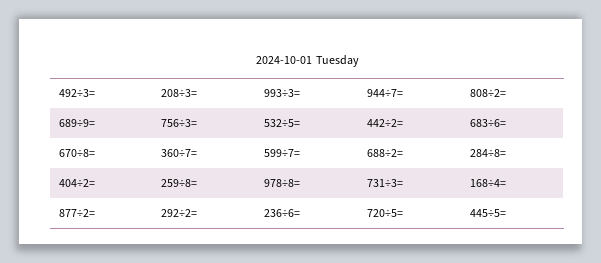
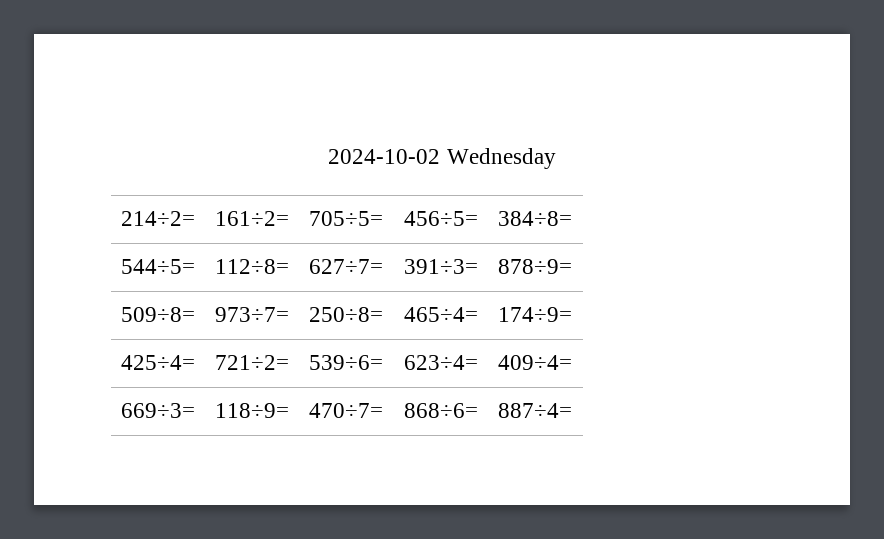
[256,55,359,67] [59,89,96,97] [161,89,198,97] [264,89,301,97] [367,89,404,97] [470,89,507,97] [59,119,96,127] [161,119,198,127] [264,119,301,127] [367,119,404,127] [470,119,507,127] [59,149,96,157] [161,149,198,157] [264,149,301,157] [367,149,404,157] [470,149,507,157] [59,179,96,187] [161,179,198,187] [264,179,301,187] [367,179,404,187] [470,179,507,187] [59,209,96,217] [161,209,198,217] [264,209,301,217] [367,209,404,217] [470,209,507,217] 2024-10-01 Tuesday // 492÷3= | 208÷3= | 993÷3= | 944÷7= | 808÷2= // 689÷9= | 756÷3= | 532÷5= | 442÷2= | 683÷6= // 670÷8= | 360÷7= | 599÷7= | 688÷2= | 284÷8= // 404÷2= | 259÷8= | 978÷8= | 731÷3= | 168÷4= // 877÷2= | 292÷2= | 236÷6= | 720÷5= | 445÷5= -> [328,148,556,169] [120,211,195,226] [214,211,289,226] [308,211,383,226] [403,211,478,226] [497,211,572,226] [120,259,195,274] [214,259,289,274] [308,259,383,274] [403,259,478,274] [497,259,572,274] [120,307,195,322] [214,307,289,322] [308,307,383,322] [403,307,478,322] [497,307,572,322] [120,355,195,370] [214,355,289,370] [308,355,383,370] [403,355,478,370] [497,355,572,370] [120,403,195,418] [214,403,289,418] [308,403,383,418] [403,403,478,418] [497,403,572,418] 2024-10-02 Wednesday // 214÷2= | 161÷2= | 705÷5= | 456÷5= | 384÷8= // 544÷5= | 112÷8= | 627÷7= | 391÷3= | 878÷9= // 509÷8= | 973÷7= | 250÷8= | 465÷4= | 174÷9= // 425÷4= | 721÷2= | 539÷6= | 623÷4= | 409÷4= // 669÷3= | 118÷9= | 470÷7= | 868÷6= | 887÷4=

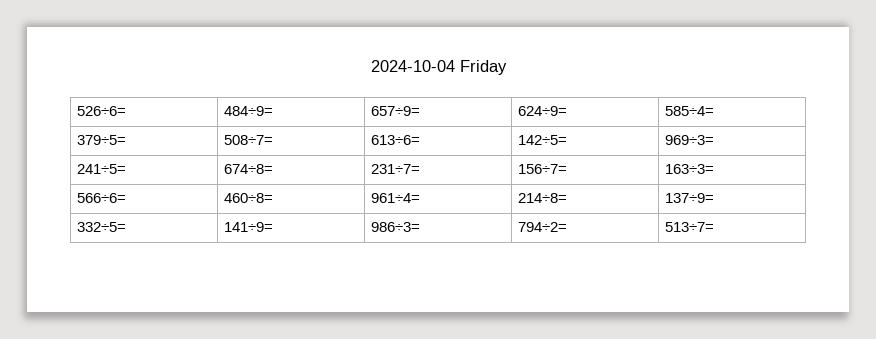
[328,148,556,169] [120,211,195,226] [214,211,289,226] [308,211,383,226] [403,211,478,226] [497,211,572,226] [120,259,195,274] [214,259,289,274] [308,259,383,274] [403,259,478,274] [497,259,572,274] [120,307,195,322] [214,307,289,322] [308,307,383,322] [403,307,478,322] [497,307,572,322] [120,355,195,370] [214,355,289,370] [308,355,383,370] [403,355,478,370] [497,355,572,370] [120,403,195,418] [214,403,289,418] [308,403,383,418] [403,403,478,418] [497,403,572,418] 2024-10-02 Wednesday // 214÷2= | 161÷2= | 705÷5= | 456÷5= | 384÷8= // 544÷5= | 112÷8= | 627÷7= | 391÷3= | 878÷9= // 509÷8= | 973÷7= | 250÷8= | 465÷4= | 174÷9= // 425÷4= | 721÷2= | 539÷6= | 623÷4= | 409÷4= // 669÷3= | 118÷9= | 470÷7= | 868÷6= | 887÷4= -> [370,60,507,75] [76,106,126,116] [223,106,273,116] [370,106,420,116] [517,106,567,116] [664,106,714,116] [76,135,126,145] [223,135,273,145] [370,135,420,145] [517,135,567,145] [664,135,714,145] [76,164,126,174] [223,164,273,174] [370,164,420,174] [517,164,567,174] [664,164,714,174] [76,193,126,203] [223,193,273,203] [370,193,420,203] [517,193,567,203] [664,193,714,203] [76,222,126,232] [223,222,273,232] [370,222,420,232] [517,222,567,232] [664,222,714,232] 2024-10-04 Friday // 526÷6= | 484÷9= | 657÷9= | 624÷9= | 585÷4= // 379÷5= | 508÷7= | 613÷6= | 142÷5= | 969÷3= // 241÷5= | 674÷8= | 231÷7= | 156÷7= | 163÷3= // 566÷6= | 460÷8= | 961÷4= | 214÷8= | 137÷9= // 332÷5= | 141÷9= | 986÷3= | 794÷2= | 513÷7=

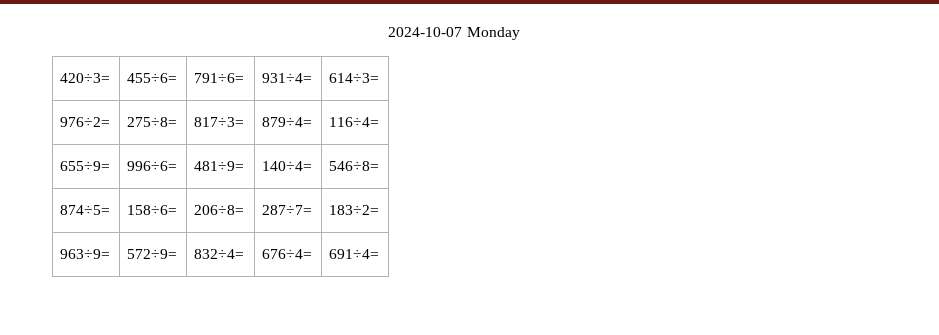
[370,60,507,75] [76,106,126,116] [223,106,273,116] [370,106,420,116] [517,106,567,116] [664,106,714,116] [76,135,126,145] [223,135,273,145] [370,135,420,145] [517,135,567,145] [664,135,714,145] [76,164,126,174] [223,164,273,174] [370,164,420,174] [517,164,567,174] [664,164,714,174] [76,193,126,203] [223,193,273,203] [370,193,420,203] [517,193,567,203] [664,193,714,203] [76,222,126,232] [223,222,273,232] [370,222,420,232] [517,222,567,232] [664,222,714,232] 2024-10-04 Friday // 526÷6= | 484÷9= | 657÷9= | 624÷9= | 585÷4= // 379÷5= | 508÷7= | 613÷6= | 142÷5= | 969÷3= // 241÷5= | 674÷8= | 231÷7= | 156÷7= | 163÷3= // 566÷6= | 460÷8= | 961÷4= | 214÷8= | 137÷9= // 332÷5= | 141÷9= | 986÷3= | 794÷2= | 513÷7= -> [388,27,520,40] [60,73,111,83] [127,73,178,83] [194,73,245,83] [262,73,313,83] [329,73,380,83] [60,117,111,127] [127,117,178,127] [194,117,245,127] [262,117,313,127] [329,117,380,127] [60,161,111,171] [127,161,178,171] [194,161,245,171] [262,161,313,171] [329,161,380,171] [60,205,111,215] [127,205,178,215] [194,205,245,215] [262,205,313,215] [329,205,380,215] [60,249,111,259] [127,249,178,259] [194,249,245,259] [262,249,313,259] [329,249,380,259] 2024-10-07 Monday // 420÷3= | 455÷6= | 791÷6= | 931÷4= | 614÷3= // 976÷2= | 275÷8= | 817÷3= | 879÷4= | 116÷4= // 655÷9= | 996÷6= | 481÷9= | 140÷4= | 546÷8= // 874÷5= | 158÷6= | 206÷8= | 287÷7= | 183÷2= // 963÷9= | 572÷9= | 832÷4= | 676÷4= | 691÷4=

